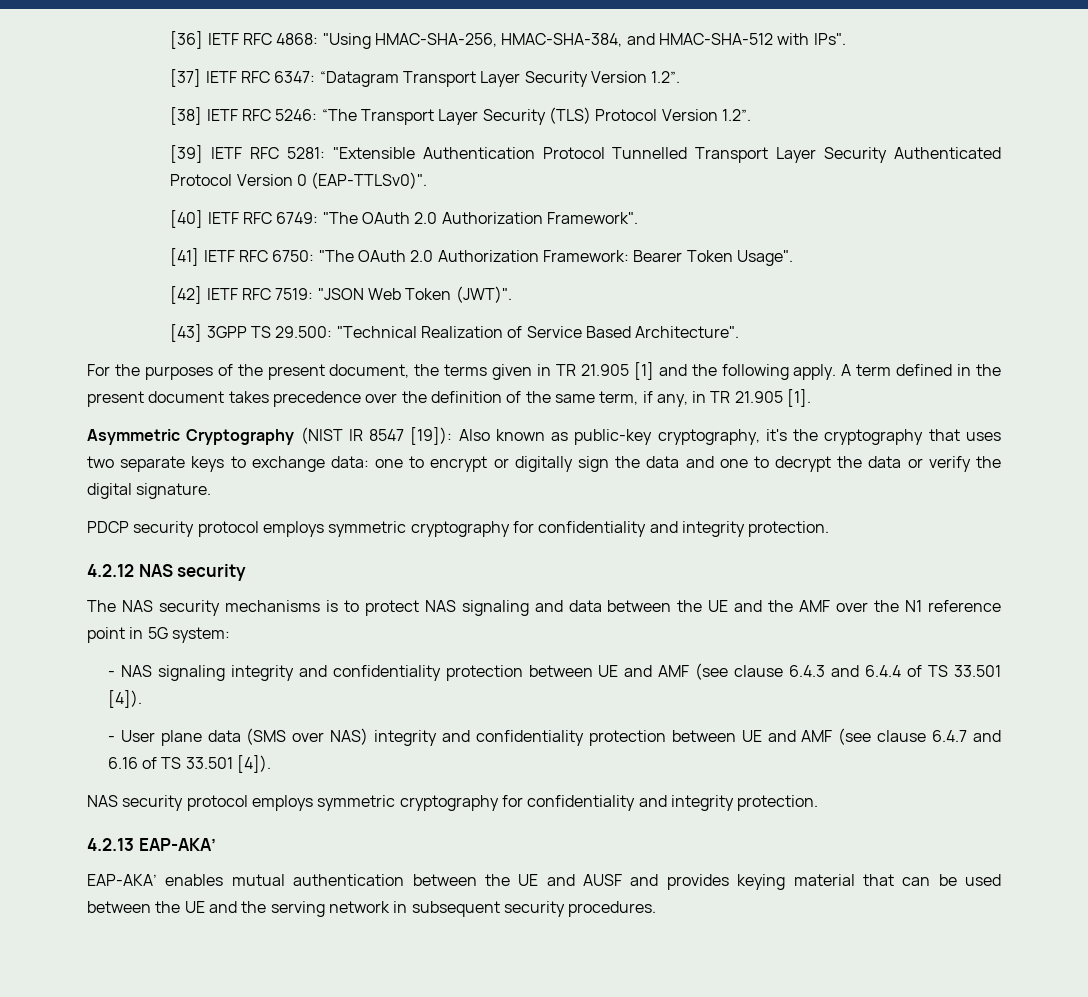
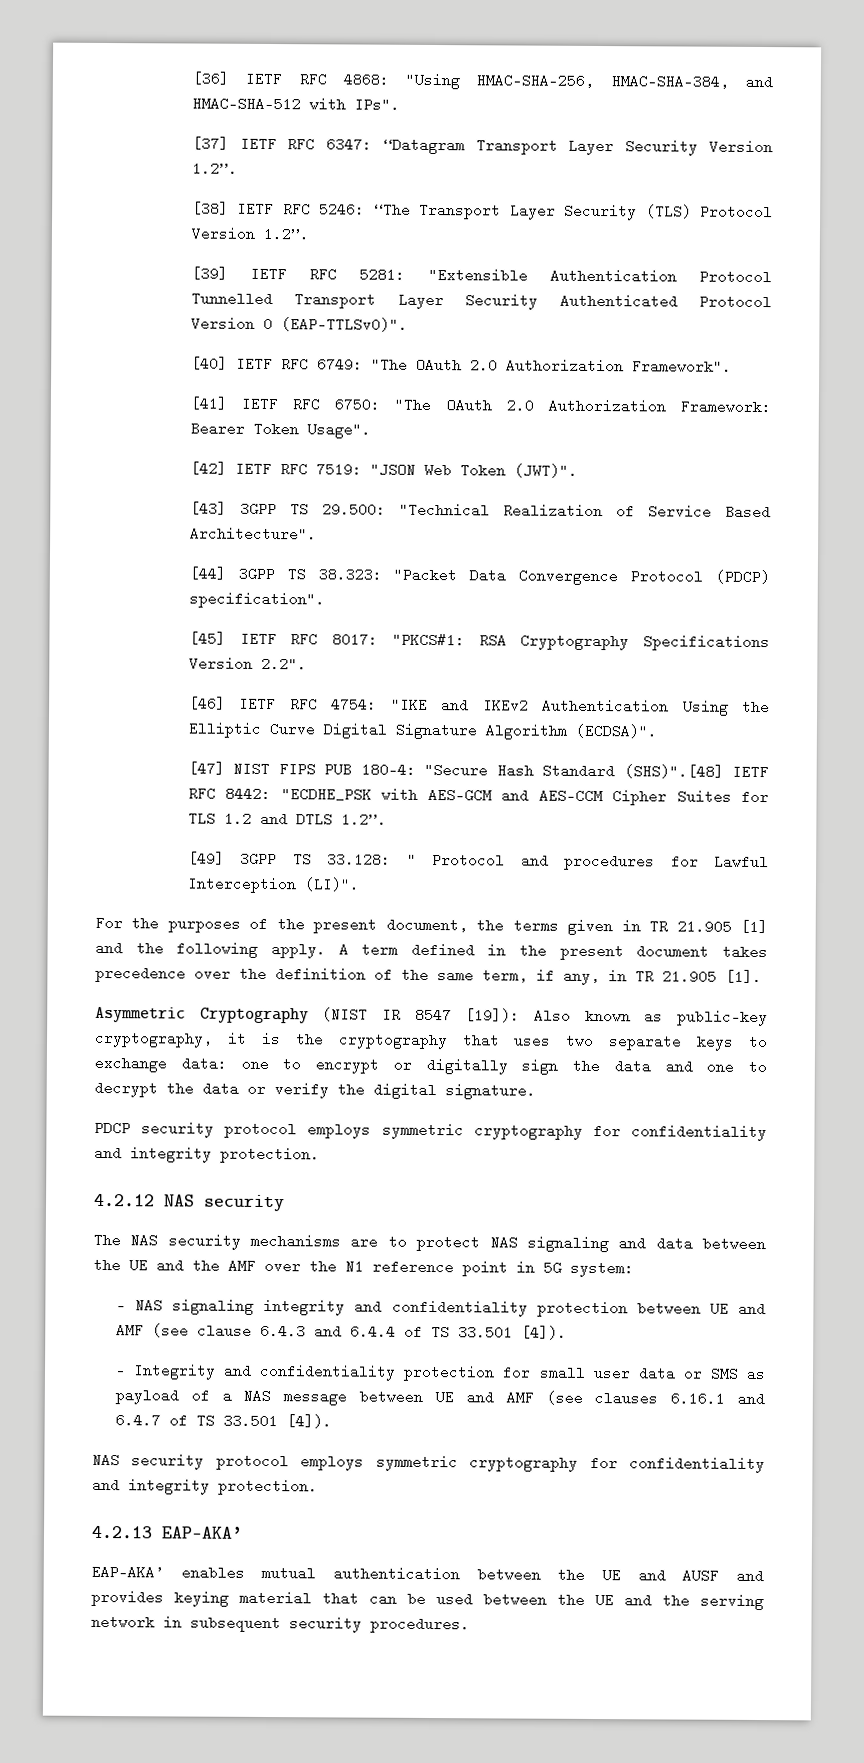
(740, 332) none -> [188,566,770,586] [188,591,325,609] [188,631,770,652] [188,656,307,672] [188,696,770,716] [187,721,657,740] [187,761,769,780] [187,786,769,806] [187,811,387,827] [187,851,769,871] [186,876,360,894] // [44] 3GPP TS 38.323: "Packet Data Convergence Protocol (PDCP) specification". // [45] IETF RFC 8017: "PKCS#1: RSA Cryptography Specifications Version 2.2". // [46] IETF RFC 4754: "IKE and IKEv2 Authentication Using the Elliptic Curve Digital Signature Algorithm (ECDSA)". // [47] NIST FIPS PUB 180-4: "Secure Hash Standard (SHS)".[48] IETF RFC 8442: "ECDHE_PSK with AES-GCM and AES-CCM Cipher Suites for TLS 1.2 and DTLS 1.2”. // [49] 3GPP TS 33.128: " Protocol and procedures for Lawful Interception (LI)".
[765,429,787,441] it's -> [227,1032,281,1045] it is
[325,600,338,612] is -> [350,1234,379,1249] are
[120,728,1001,746] [107,757,138,769] User plane data (SMS over NAS) integrity and confidentiality protection between UE and AMF (see clause 6.4.7 and 6.16 -> [133,1363,767,1382] [114,1388,765,1407] [114,1413,161,1428] Integrity and confidentiality protection for small user data or SMS as payload of a NAS message between UE and AMF (see clauses 6.16.1 and 6.4.7

